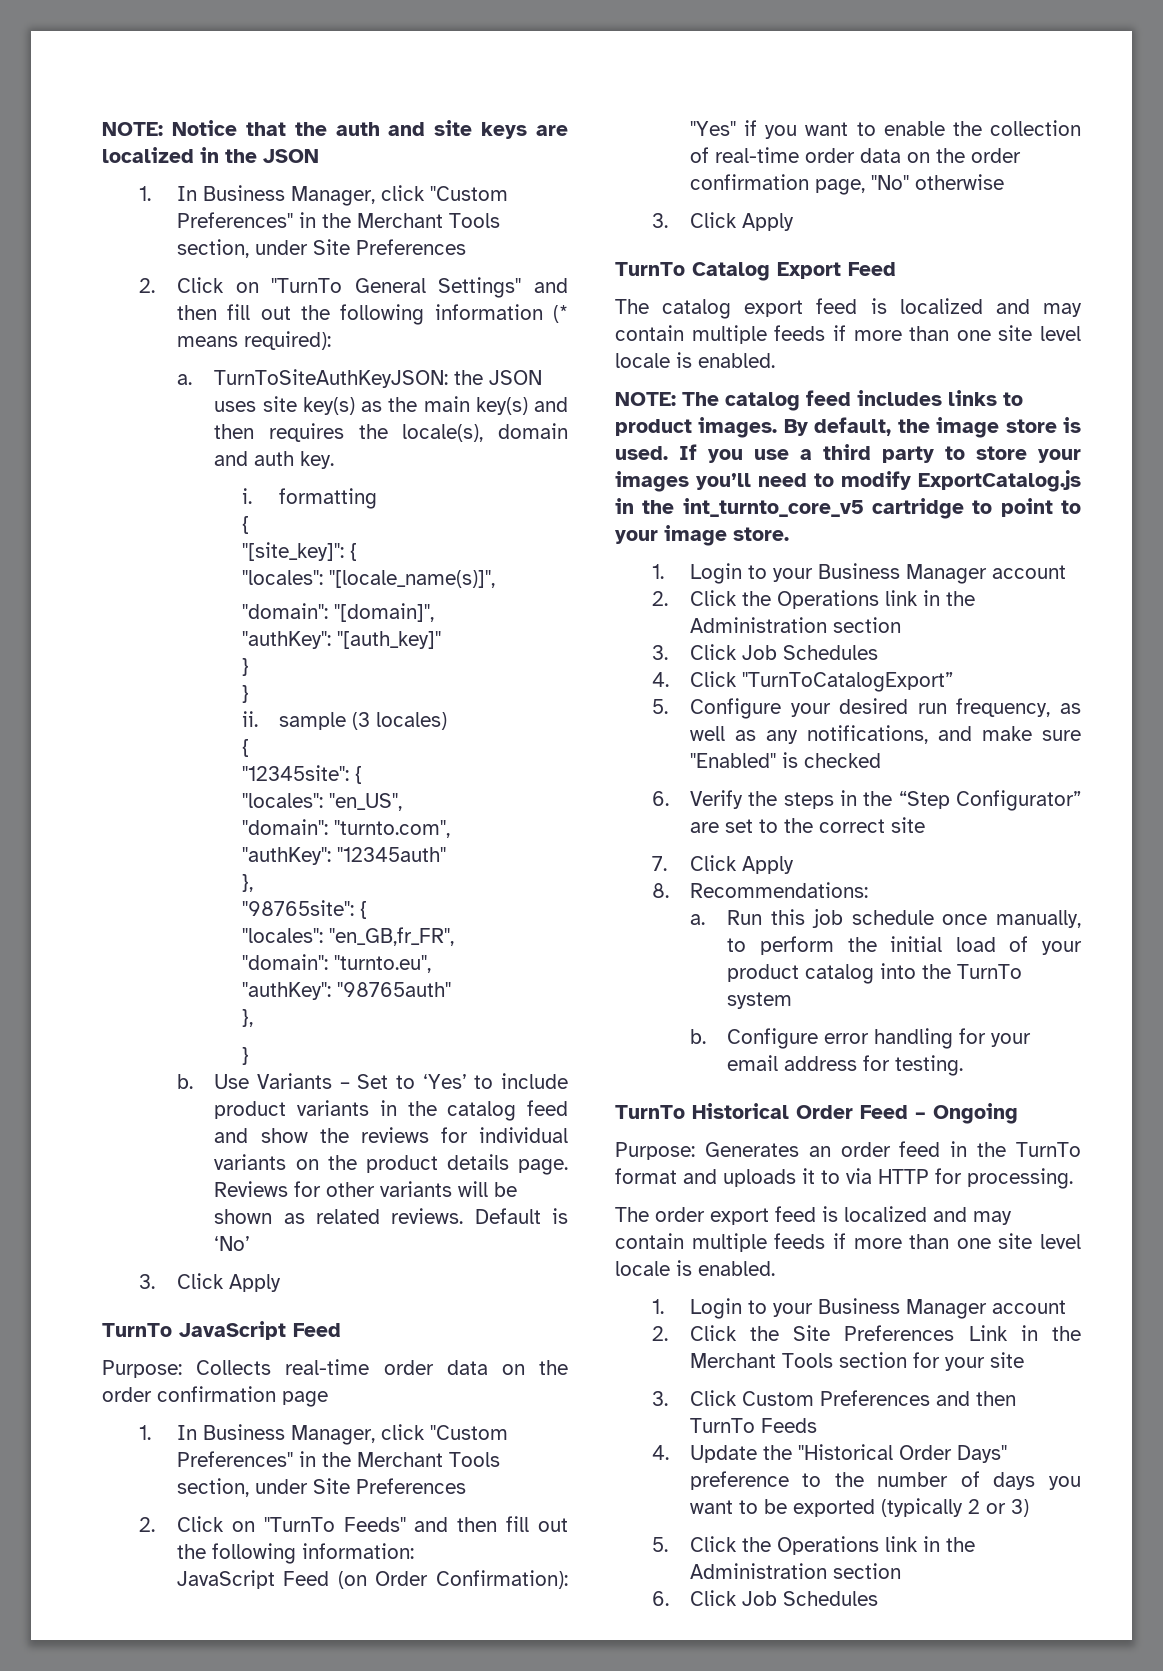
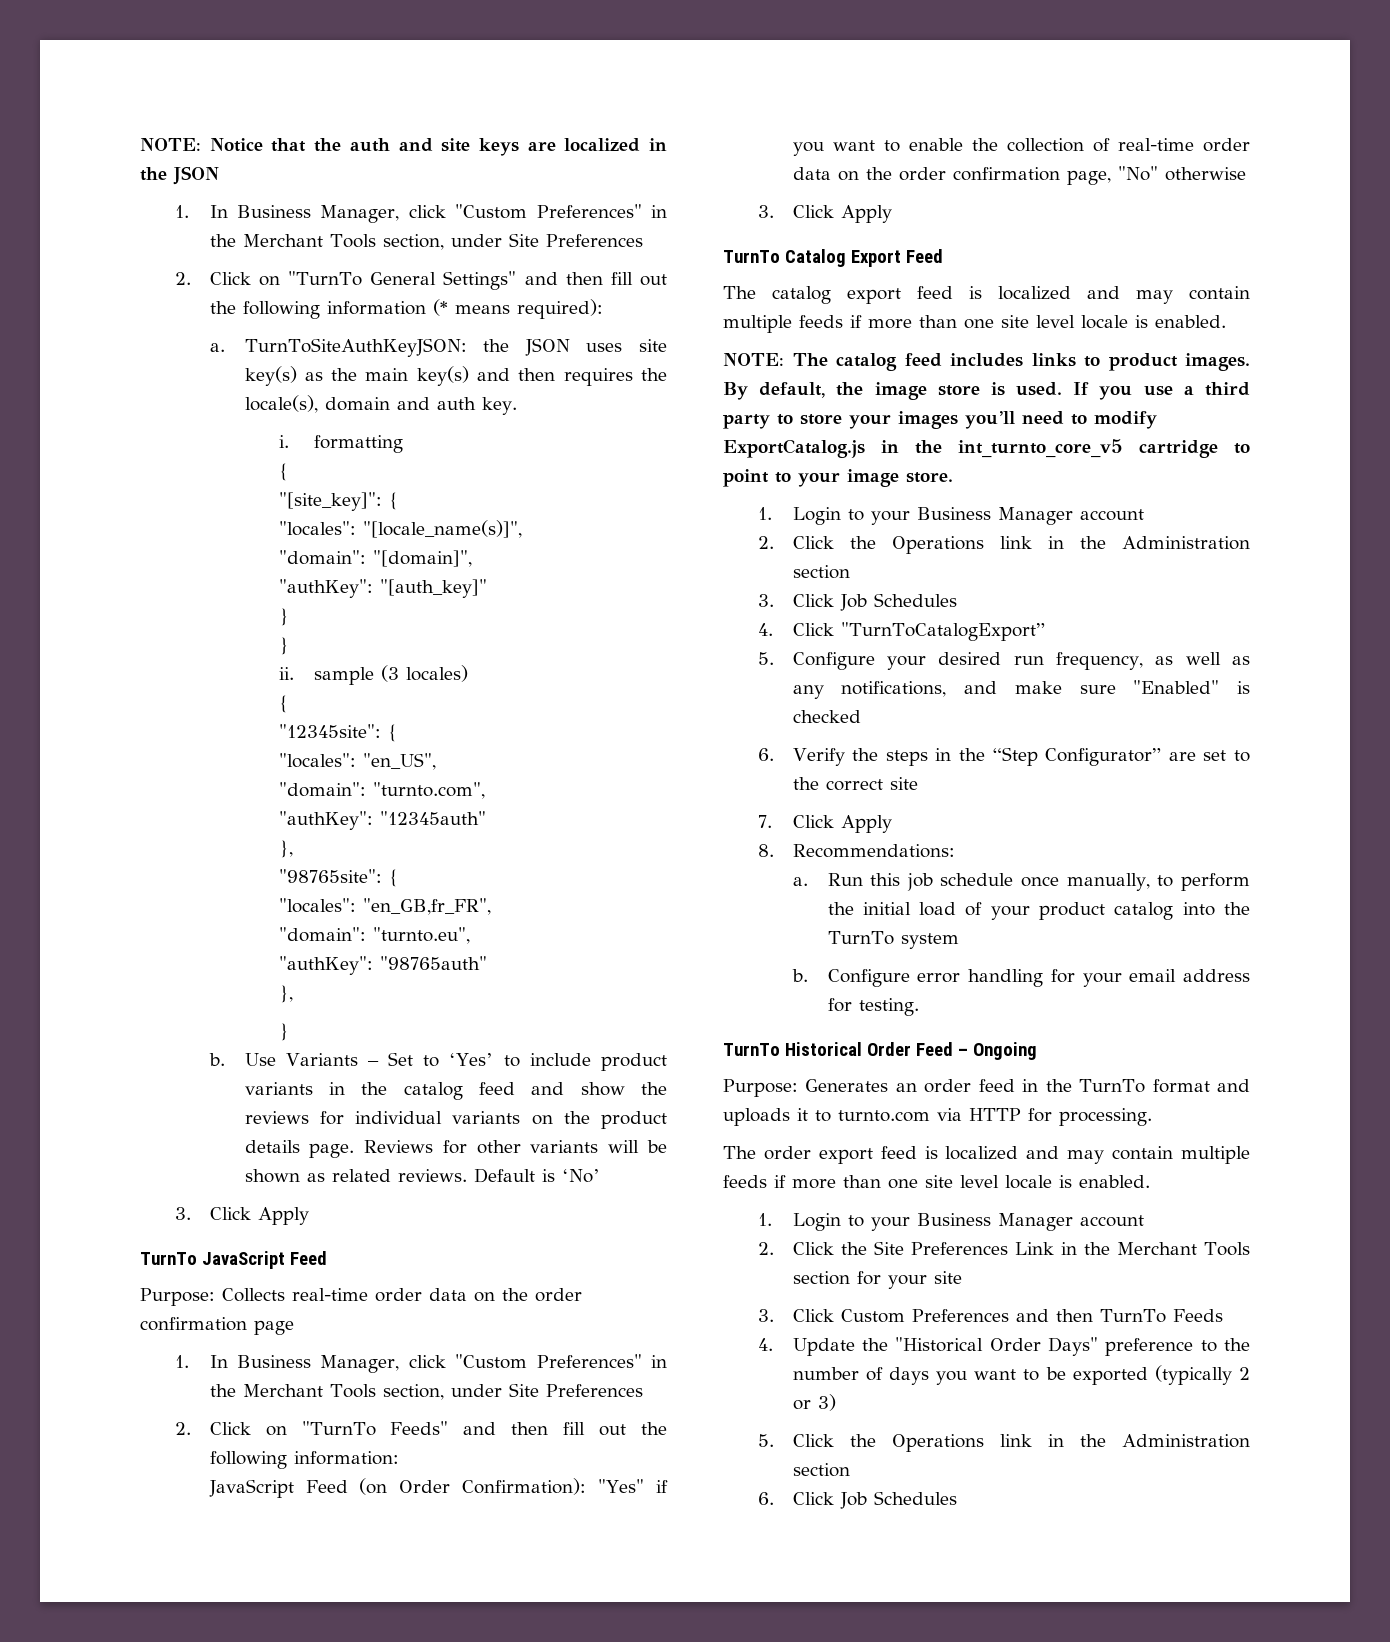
(840, 1177) none -> [838,1110,930,1122] turnto.com

